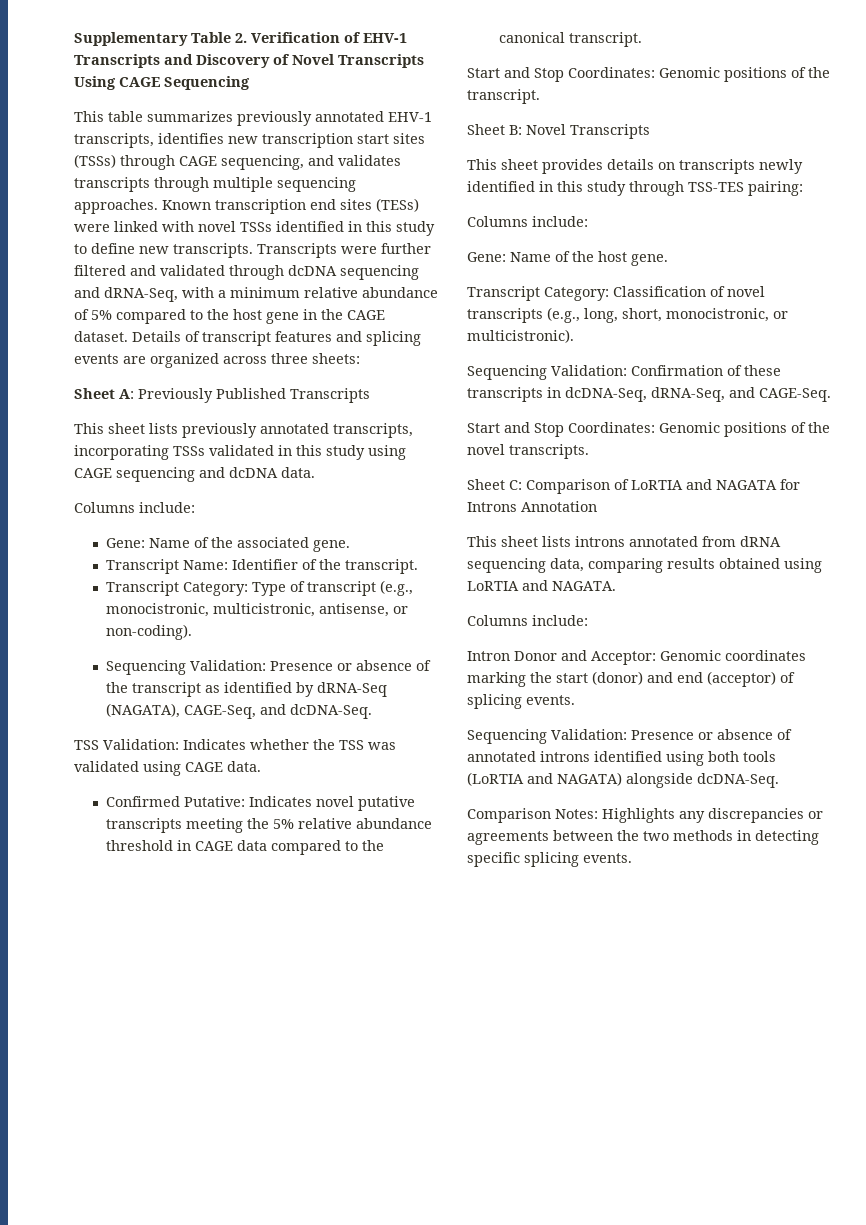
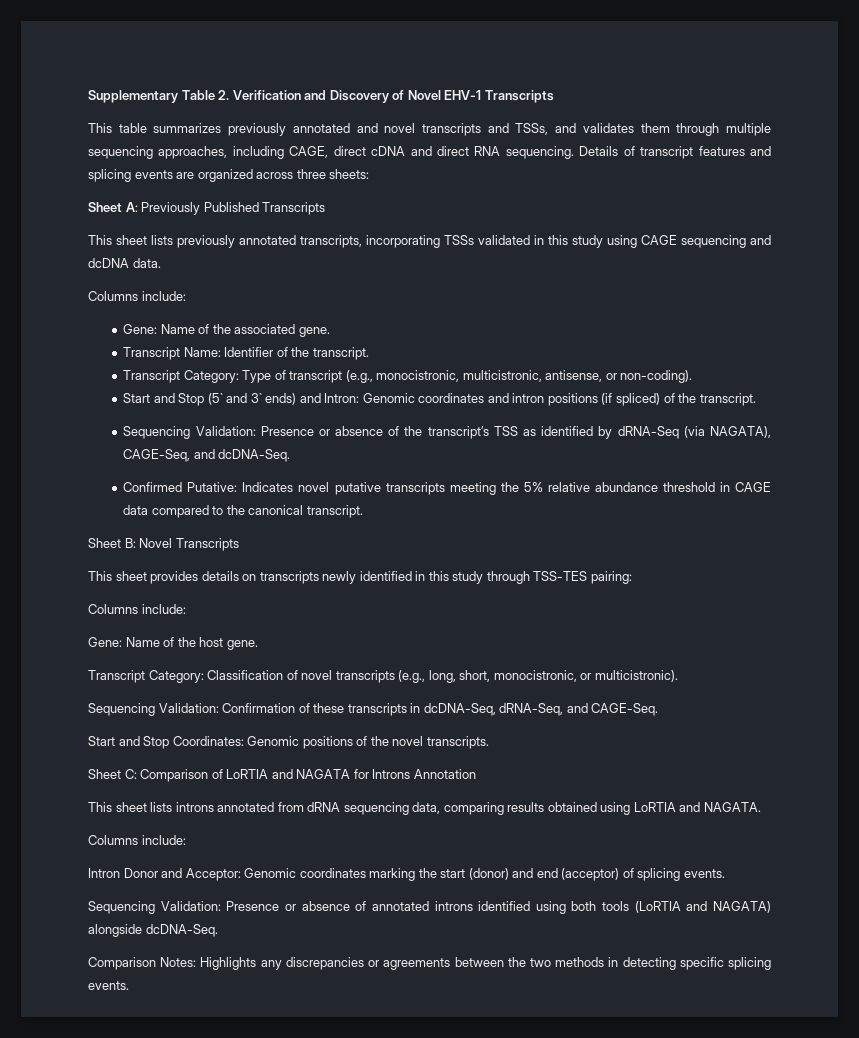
[344,32,407,43] [74,54,160,68] of EHV-1 Transcripts -> (301, 95) none
[338,54,424,68] [74,76,250,90] Transcripts Using CAGE Sequencing -> [444,90,554,103] EHV-1 Transcripts
[388,112,432,122] [74,133,425,148] [74,154,304,170] EHV-1 transcripts, identifies new transcription start sites (TSSs) through CAGE sequencing, -> [356,123,549,136] and novel transcripts and TSSs,
[74,177,150,192] transcripts -> [640,123,670,133] them
[74,198,419,214] [74,221,435,236] [74,243,431,258] [74,265,419,280] [74,287,438,302] [74,309,385,324] [74,331,128,342] approaches. Known transcription end sites (TESs) were linked with novel TSSs identified in this study to define new transcripts. Transcripts were further filtered and validated through dcDNA sequencing and dRNA-Seq, with a minimum relative abundance of 5% compared to the host gene in the CAGE dataset. -> [158,146,574,159] approaches, including CAGE, direct cDNA and direct RNA sequencing.
(192, 632) none -> [123,393,756,406] // Start and Stop (5` and 3` ends) and Intron: Genomic coordinates and intron positions (if spliced) of the transcript.
[131,682,201,697] transcript -> [427,426,518,439] transcript’s TSS
[105,703,180,718] (NAGATA), -> [683,426,772,438] (via NAGATA),
[74,739,396,750] [74,761,261,776] // TSS Validation: Indicates whether the TSS was validated using CAGE data. -> (291, 455) none
[467,67,830,82] [467,89,540,104] // Start and Stop Coordinates: Genomic positions of the transcript. -> (363, 511) none

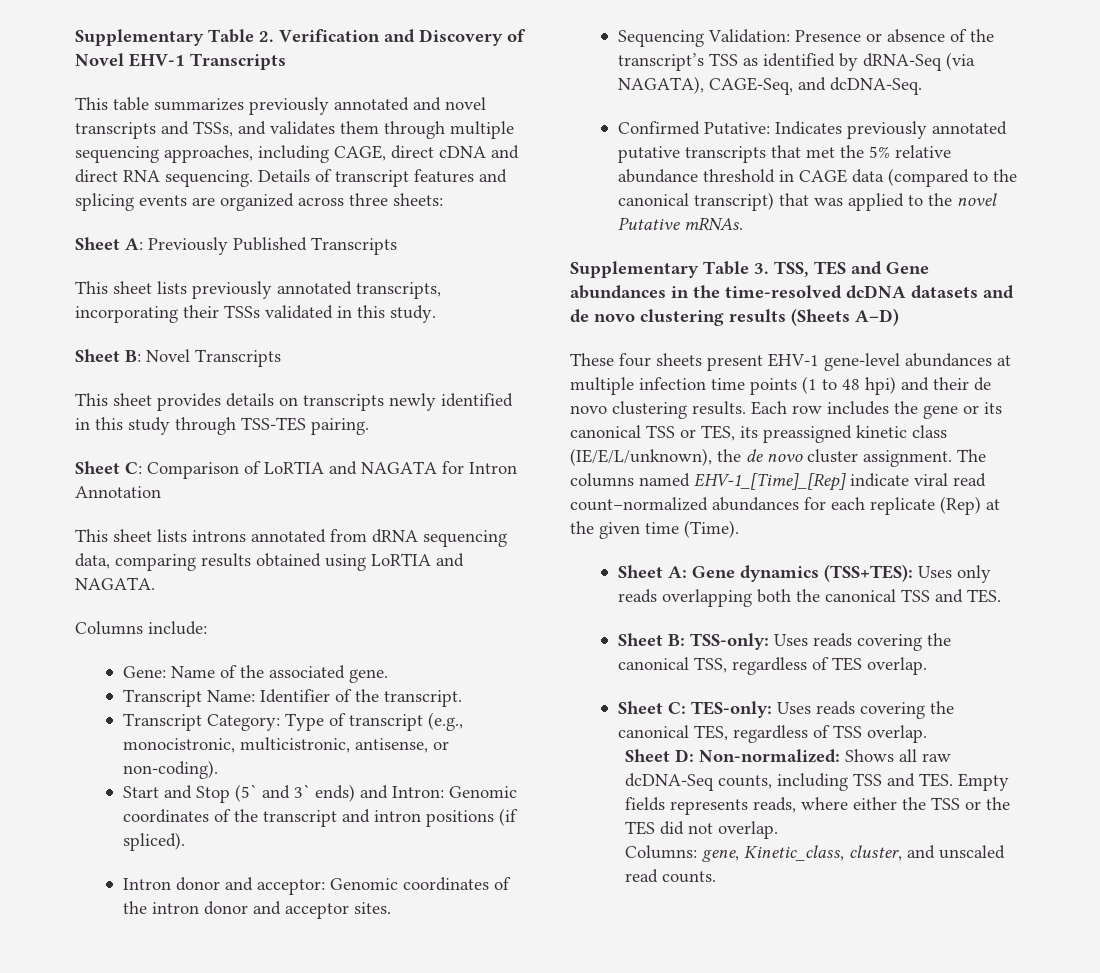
(440, 241) none -> [183,305,219,318] their
[572,235,771,248] [88,258,161,268] study using CAGE sequencing and dcDNA data. -> [390,305,436,323] [75,349,281,367] [75,393,513,411] [75,417,369,435] [75,461,517,479] [75,486,161,498] [75,529,507,547] [75,553,464,571] [75,577,155,590] study. // Sheet B: Novel Transcripts // This sheet provides details on transcripts newly identified in this study through TSS-TES pairing. // Sheet C: Comparison of LoRTIA and NAGATA for Intron Annotation // This sheet lists introns annotated from dRNA sequencing data, comparing results obtained using LoRTIA and NAGATA.
(485, 398) none -> [213,809,337,827] of the transcript
[615,393,756,406] spliced) of the transcript. -> [122,832,185,851] [122,877,511,895] [122,901,391,919] spliced). // Intron donor and acceptor: Genomic coordinates of the intron donor and acceptor sites.
[298,482,496,495] novel putative transcripts meeting -> [846,121,1007,139] [617,145,835,163] previously annotated putative transcripts that met
[151,505,209,518] compared -> [887,168,969,187] (compared
[306,505,363,518] [88,538,239,551] [88,571,632,584] [88,604,186,614] [88,637,258,650] [88,670,678,683] [88,703,659,716] [88,736,489,749] [88,769,476,782] [88,802,761,815] [88,835,186,845] [88,868,725,881] [88,901,771,914] [88,924,218,937] [88,957,771,970] [88,981,129,990] transcript. // Sheet B: Novel Transcripts // This sheet provides details on transcripts newly identified in this study through TSS-TES pairing: // Columns include: // Gene: Name of the host gene. // Transcript Category: Classification of novel transcripts (e.g., long, short, monocistronic, or multicistronic). // Sequencing Validation: Confirmation of these transcripts in dcDNA-Seq, dRNA-Seq, and CAGE-Seq. // Start and Stop Coordinates: Genomic positions of the novel transcripts. // Sheet C: Comparison of LoRTIA and NAGATA for Introns Annotation // This sheet lists introns annotated from dRNA sequencing data, comparing results obtained using LoRTIA and NAGATA. // Columns include: // Intron Donor and Acceptor: Genomic coordinates marking the start (donor) and end (acceptor) of splicing events. // Sequencing Validation: Presence or absence of annotated introns identified using both tools (LoRTIA and NAGATA) alongside dcDNA-Seq. // Comparison Notes: Highlights any discrepancies or agreements between the two methods in detecting specific splicing events. -> [693,192,997,211] [617,217,743,230] [570,261,929,278] [570,285,1014,299] [570,308,899,326] [570,353,1011,371] [570,376,991,395] [570,401,1002,419] [570,425,947,443] [570,448,986,467] [570,473,986,491] [570,496,1000,515] [570,520,739,539] [617,564,991,583] [617,589,1001,607] [617,633,951,651] [617,657,927,675] [617,701,954,719] [617,725,927,743] [624,749,951,763] [624,773,1009,791] [624,797,1010,815] [624,821,778,839] [624,845,1005,862] [624,869,716,883] transcript) that was applied to the novel Putative mRNAs. // Supplementary Table 3. TSS, TES and Gene abundances in the time-resolved dcDNA datasets and de novo clustering results (Sheets A–D) // These four sheets present EHV-1 gene-level abundances at multiple infection time points (1 to 48 hpi) and their de novo clustering results. Each row includes the gene or its canonical TSS or TES, its preassigned kinetic class (IE/E/L/unknown), the de novo cluster assignment. The columns named EHV-1_[Time]_[Rep] indicate viral read count–normalized abundances for each replicate (Rep) at the given time (Time). // Sheet A: Gene dynamics (TSS+TES): Uses only reads overlapping both the canonical TSS and TES. // Sheet B: TSS-only: Uses reads covering the canonical TSS, regardless of TES overlap. // Sheet C: TES-only: Uses reads covering the canonical TES, regardless of TSS overlap. // Sheet D: Non-normalized: Shows all raw dcDNA-Seq counts, including TSS and TES. Empty fields represents reads, where either the TSS or the TES did not overlap. // Columns: gene, Kinetic_class, cluster, and unscaled read counts.

